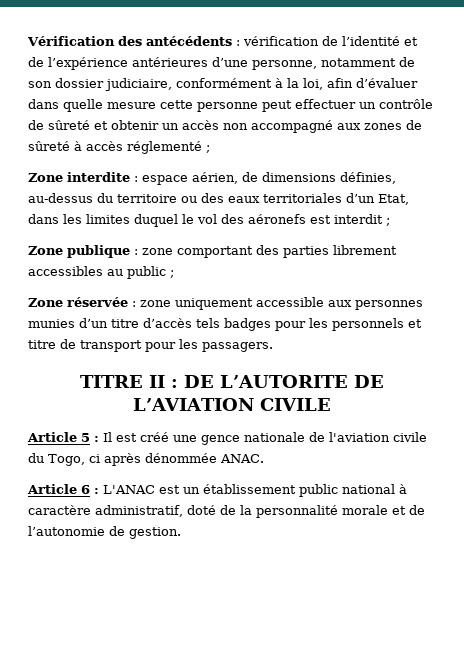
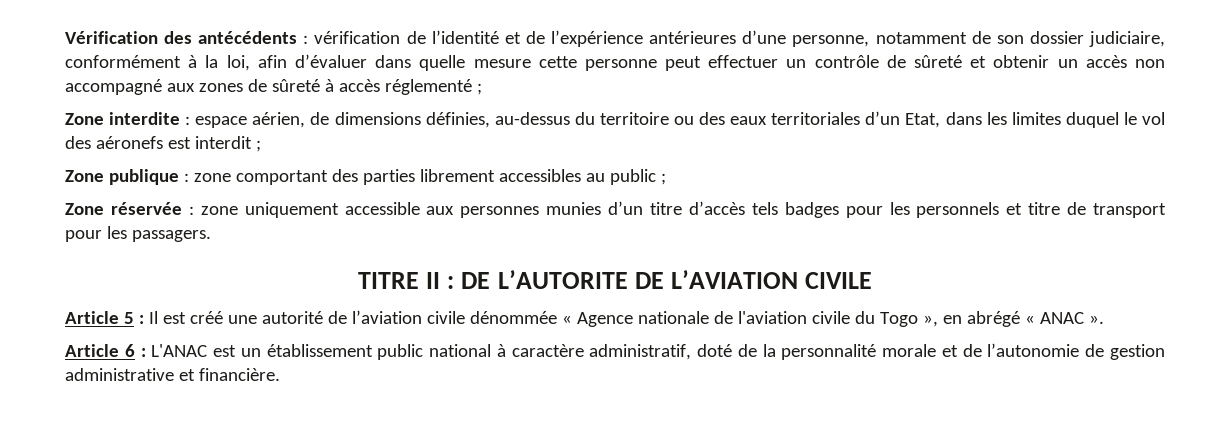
[201,435,240,445] gence -> [261,310,633,327] autorité de l’aviation civile dénommée « Agence
[48,453,264,466] Togo, ci après dénommée ANAC. -> [879,311,1104,327] Togo », en abrégé « ANAC ».
[129,527,181,539] gestion. -> [1110,344,1166,360] [65,368,280,381] gestion administrative et financière.

